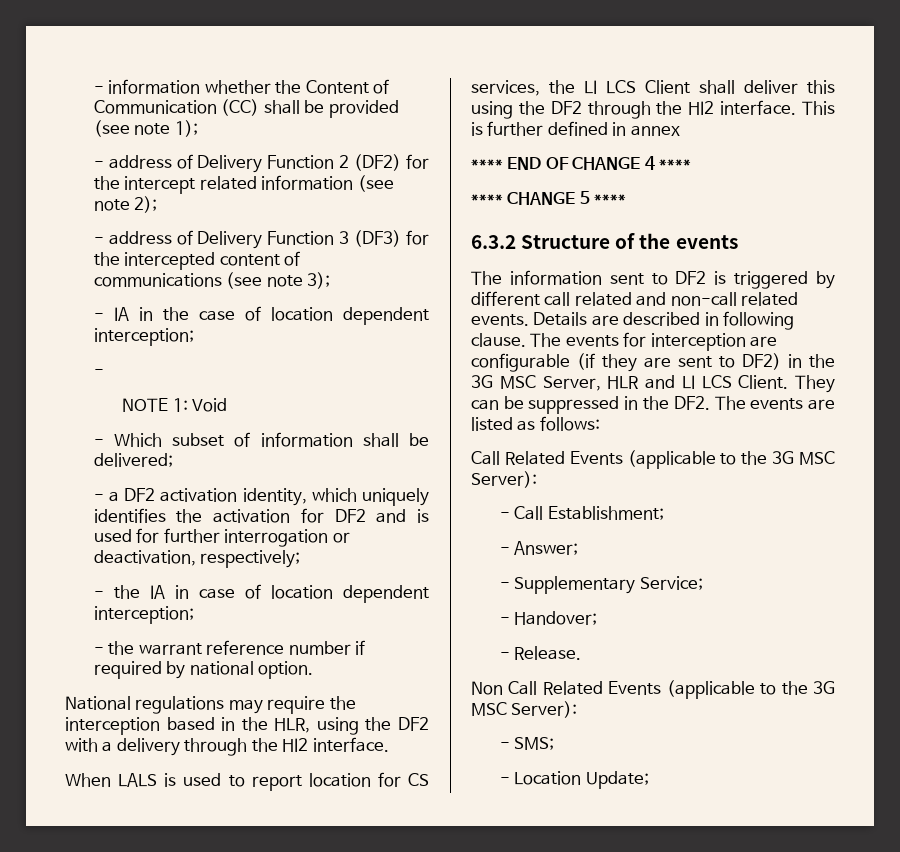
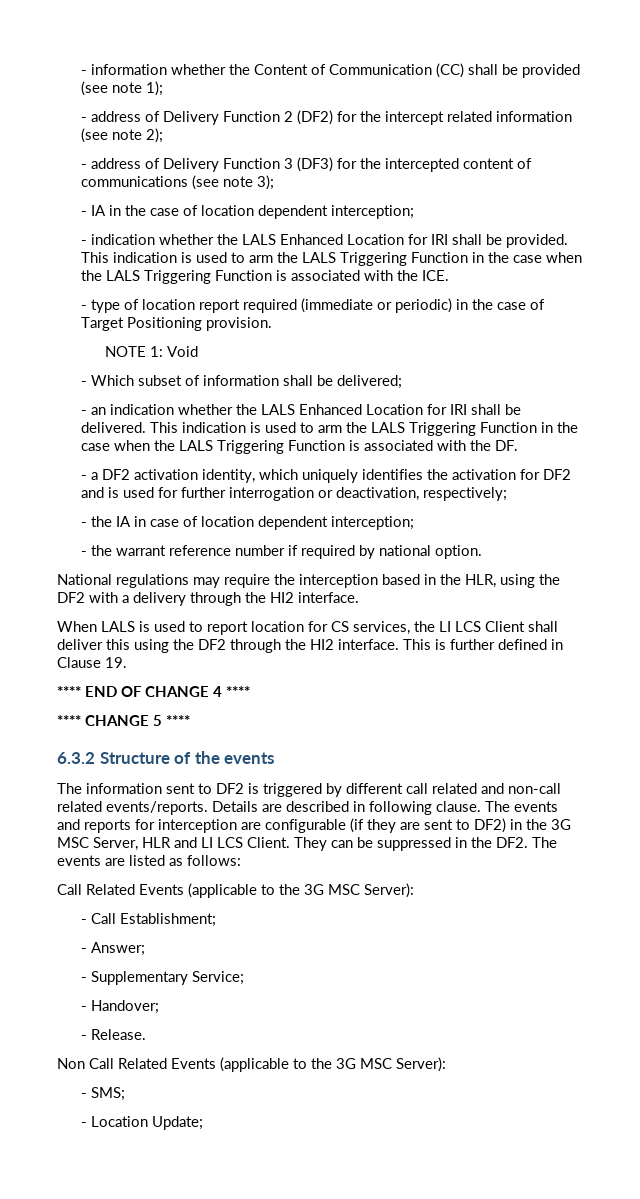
(104, 372) none -> [91,234,569,248] [81,252,583,266] [81,270,450,284] [81,298,546,313] [81,317,273,331] indication whether the LALS Enhanced Location for IRI shall be provided. This indication is used to arm the LALS Triggering Function in the case when the LALS Triggering Function is associated with the ICE. // - type of location report required (immediate or periodic) in the case of Target Positioning provision.
(173, 460) none -> [81,404,522,415] [81,422,579,436] [81,440,519,454] // - an indication whether the LALS Enhanced Location for IRI shall be delivered. This indication is used to arm the LALS Triggering Function in the case when the LALS Triggering Function is associated with the DF.
[630,125,680,136] annex -> [57,657,127,668] Clause 19.
[471,314,529,326] events. -> [106,801,208,815] events/reports.
(619, 341) none -> [57,819,131,833] and reports

